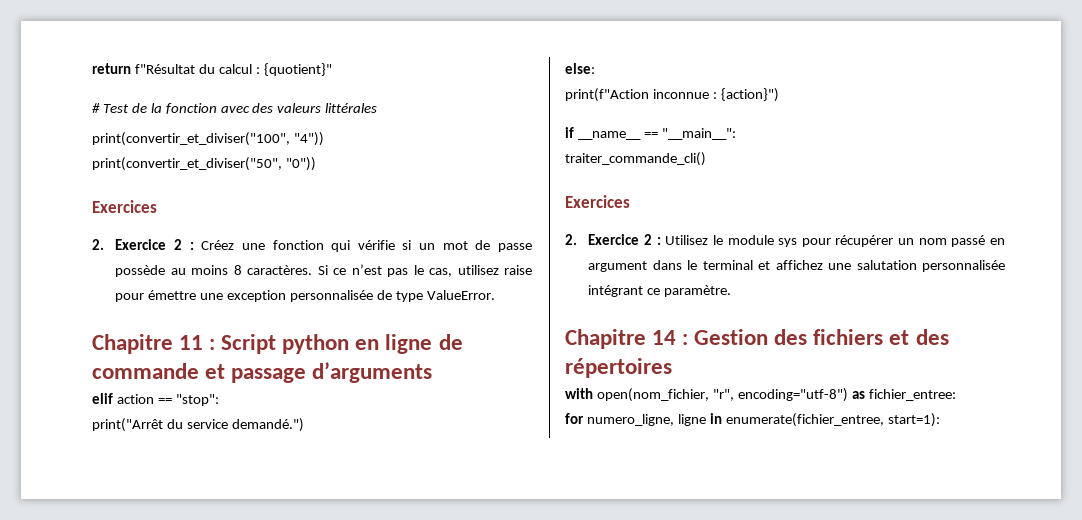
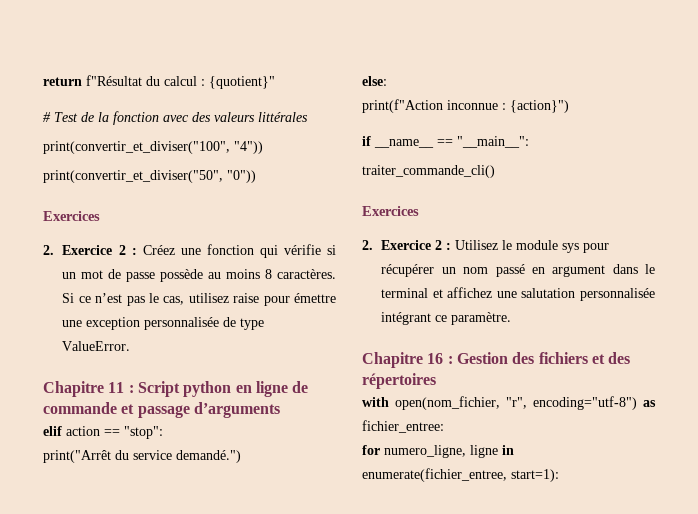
[652,330,677,345] 14 -> [427,353,444,364] 16

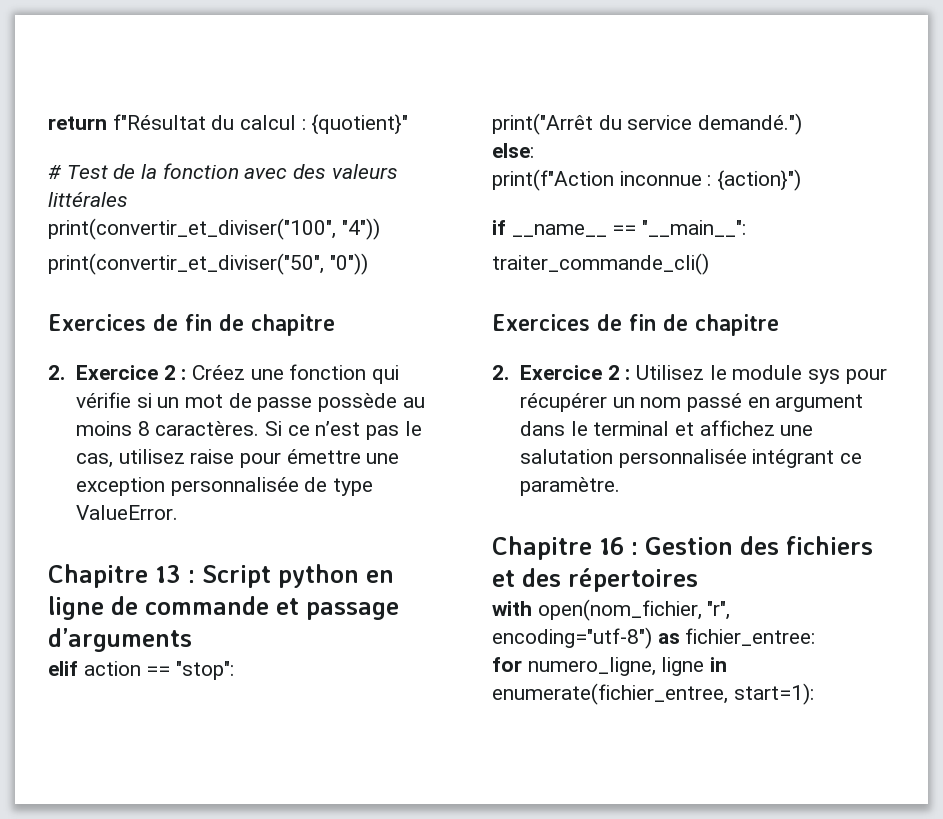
(100, 216) none -> [153,314,335,336] de fin de chapitre
[108,382,125,393] 11 -> [155,565,181,583] 13
(419, 211) none -> [597,314,779,336] de fin de chapitre

